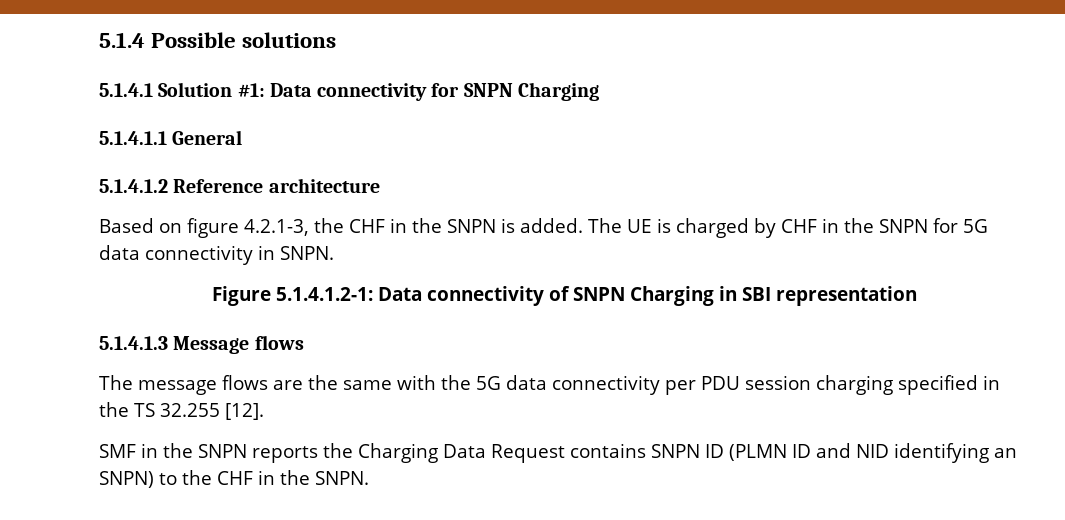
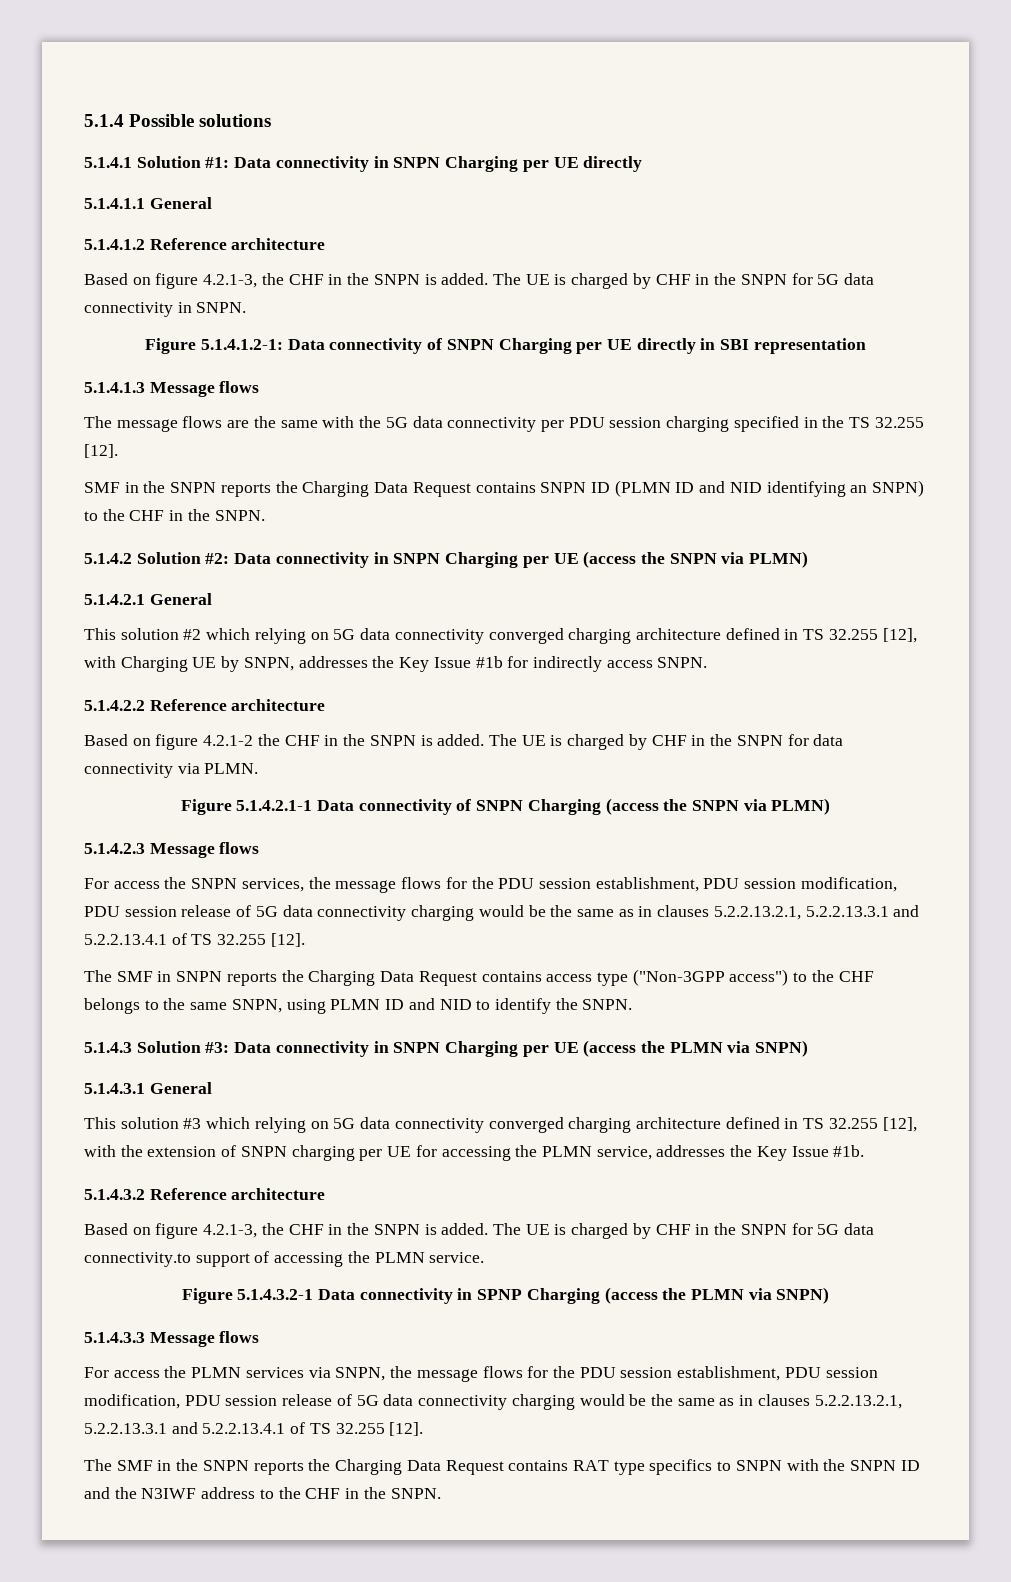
[431,82,599,101] for SNPN Charging -> [373,156,643,172] in SNPN Charging per UE directly
(714, 296) none -> [576,338,696,354] per UE directly
(369, 478) none -> [84,551,809,568] [84,593,212,605] [84,628,917,644] [84,656,708,672] [84,699,326,711] [84,734,844,750] [84,763,259,778] [180,798,831,815] [84,842,260,858] [84,877,897,893] [84,905,920,921] [84,933,305,947] [84,969,874,986] [84,998,633,1014] [84,1040,809,1057] [84,1082,212,1094] [84,1117,917,1133] [84,1145,865,1161] [84,1188,326,1200] [84,1223,874,1239] [84,1251,485,1267] [181,1287,830,1304] [84,1331,260,1347] [84,1366,878,1382] [84,1394,902,1410] [84,1422,424,1436] [84,1459,920,1475] [84,1487,441,1499] // 5.1.4.2 Solution #2: Data connectivity in SNPN Charging per UE (access the SNPN via PLMN) // 5.1.4.2.1 General // This solution #2 which relying on 5G data connectivity converged charging architecture defined in TS 32.255 [12], with Charging UE by SNPN, addresses the Key Issue #1b for indirectly access SNPN. // 5.1.4.2.2 Reference architecture // Based on figure 4.2.1-2 the CHF in the SNPN is added. The UE is charged by CHF in the SNPN for data connectivity via PLMN. // Figure 5.1.4.2.1-1 Data connectivity of SNPN Charging (access the SNPN via PLMN) // 5.1.4.2.3 Message flows // For access the SNPN services, the message flows for the PDU session establishment, PDU session modification, PDU session release of 5G data connectivity charging would be the same as in clauses 5.2.2.13.2.1, 5.2.2.13.3.1 and 5.2.2.13.4.1 of TS 32.255 [12]. // The SMF in SNPN reports the Charging Data Request contains access type ("Non-3GPP access") to the CHF belongs to the same SNPN, using PLMN ID and NID to identify the SNPN. // 5.1.4.3 Solution #3: Data connectivity in SNPN Charging per UE (access the PLMN via SNPN) // 5.1.4.3.1 General // This solution #3 which relying on 5G data connectivity converged charging architecture defined in TS 32.255 [12], with the extension of SNPN charging per UE for accessing the PLMN service, addresses the Key Issue #1b. // 5.1.4.3.2 Reference architecture // Based on figure 4.2.1-3, the CHF in the SNPN is added. The UE is charged by CHF in the SNPN for 5G data connectivity.to support of accessing the PLMN service. // Figure 5.1.4.3.2-1 Data connectivity in SPNP Charging (access the PLMN via SNPN) // 5.1.4.3.3 Message flows // For access the PLMN services via SNPN, the message flows for the PDU session establishment, PDU session modification, PDU session release of 5G data connectivity charging would be the same as in clauses 5.2.2.13.2.1, 5.2.2.13.3.1 and 5.2.2.13.4.1 of TS 32.255 [12]. // The SMF in the SNPN reports the Charging Data Request contains RAT type specifics to SNPN with the SNPN ID and the N3IWF address to the CHF in the SNPN.

